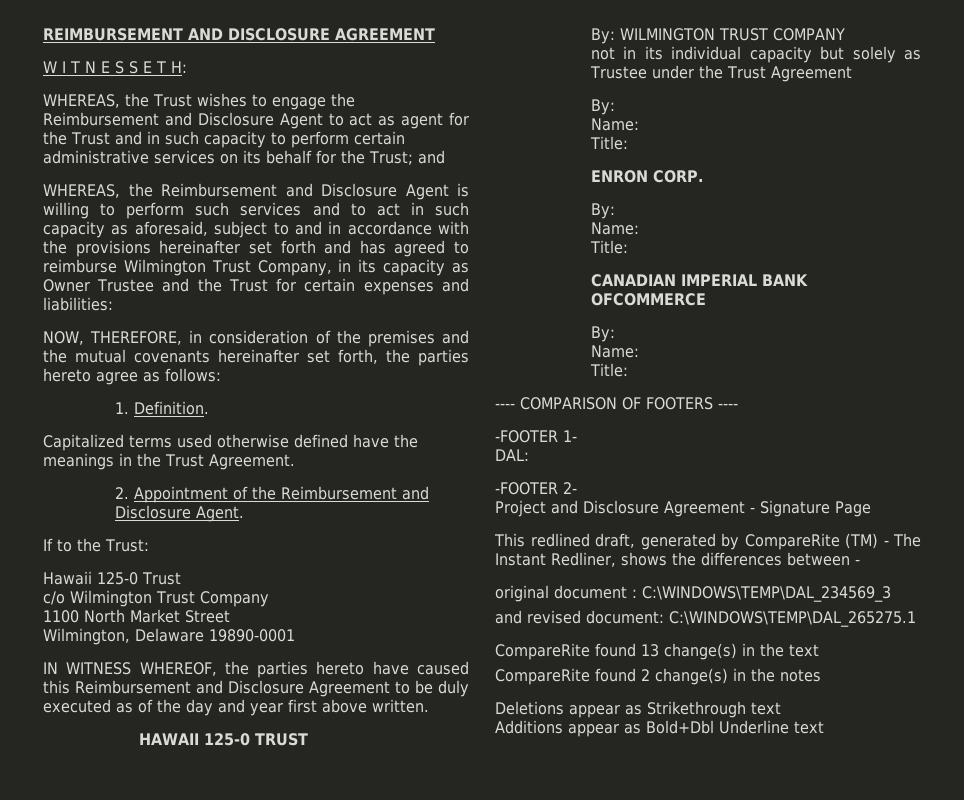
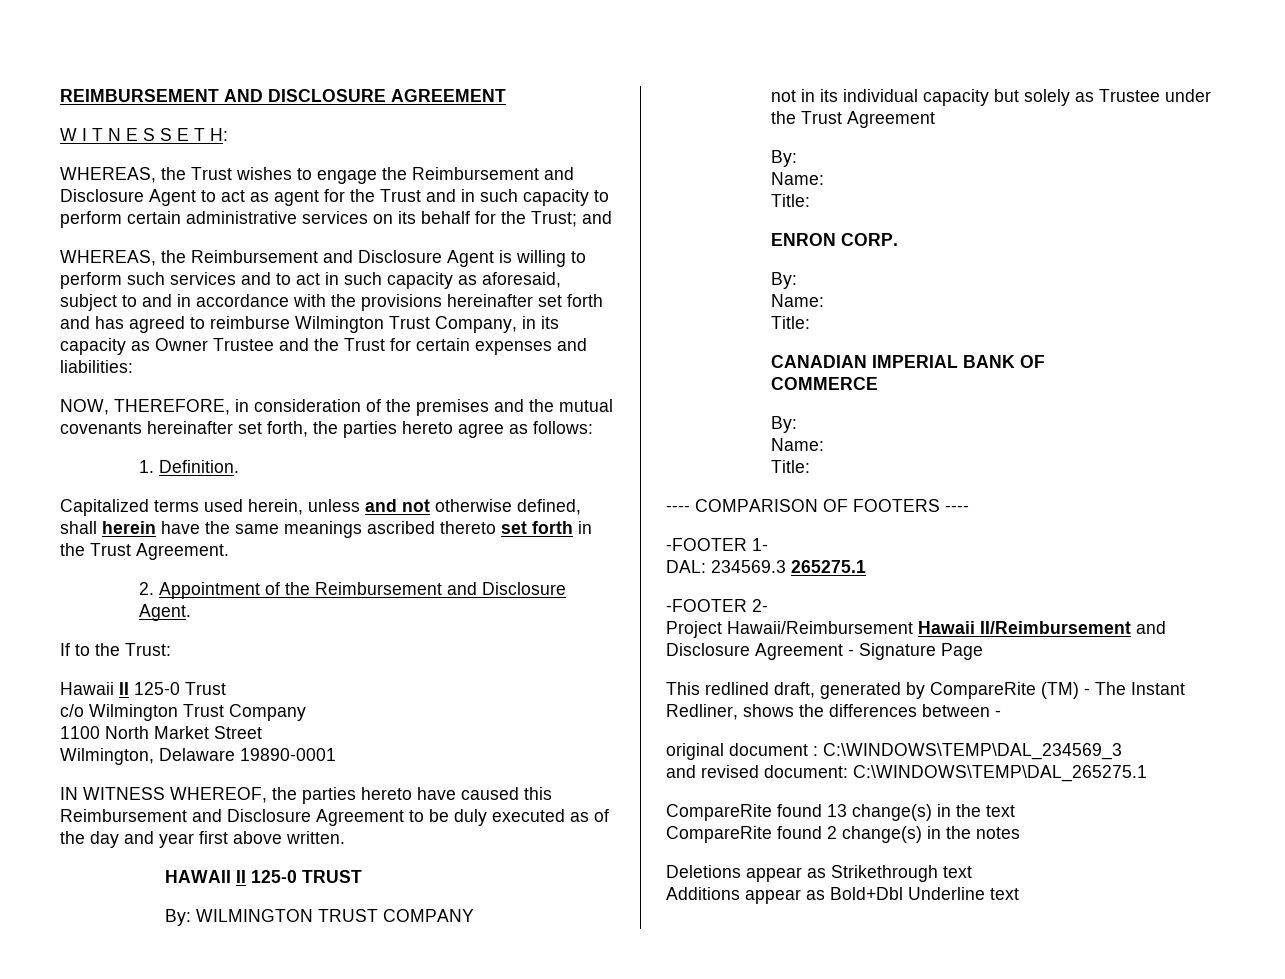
[217,434,418,448] [43,453,114,470] otherwise defined have the meanings -> [248,499,581,515] [60,521,573,538] herein, unless and not otherwise defined, shall herein have the same meanings ascribed thereto set forth
(92, 578) none -> [119,682,129,695] II
(199, 739) none -> [236,870,247,883] II
[590,293,706,306] OFCOMMERCE -> [1020,355,1046,368] [771,377,879,390] OF // COMMERCE
(529, 455) none -> [711,560,866,573] 234569.3 265275.1
(546, 508) none -> [727,621,1131,634] Hawaii/Reimbursement Hawaii II/Reimbursement

